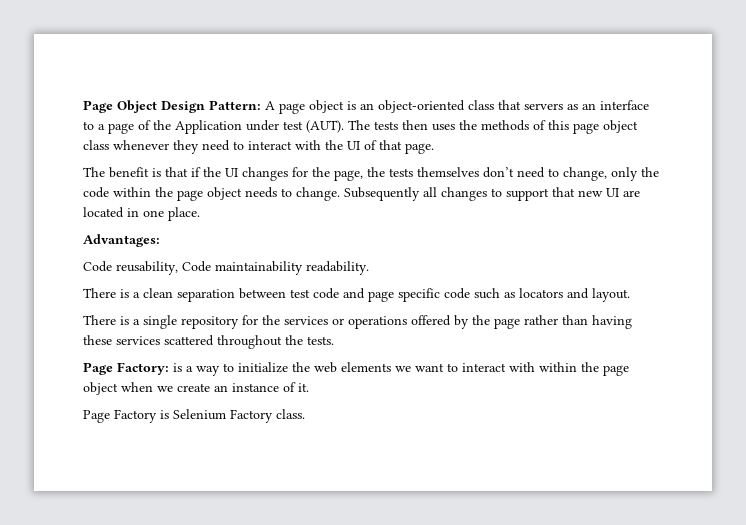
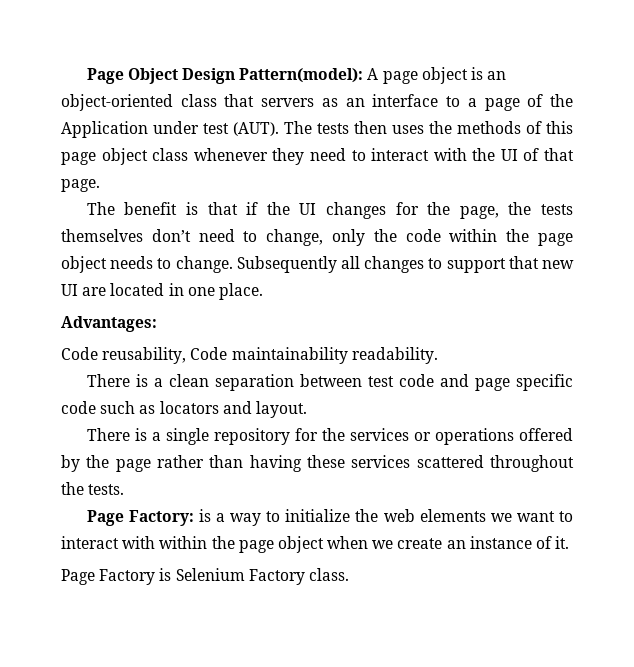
[209,100,261,110] Pattern: -> [239,68,364,83] Pattern(model):

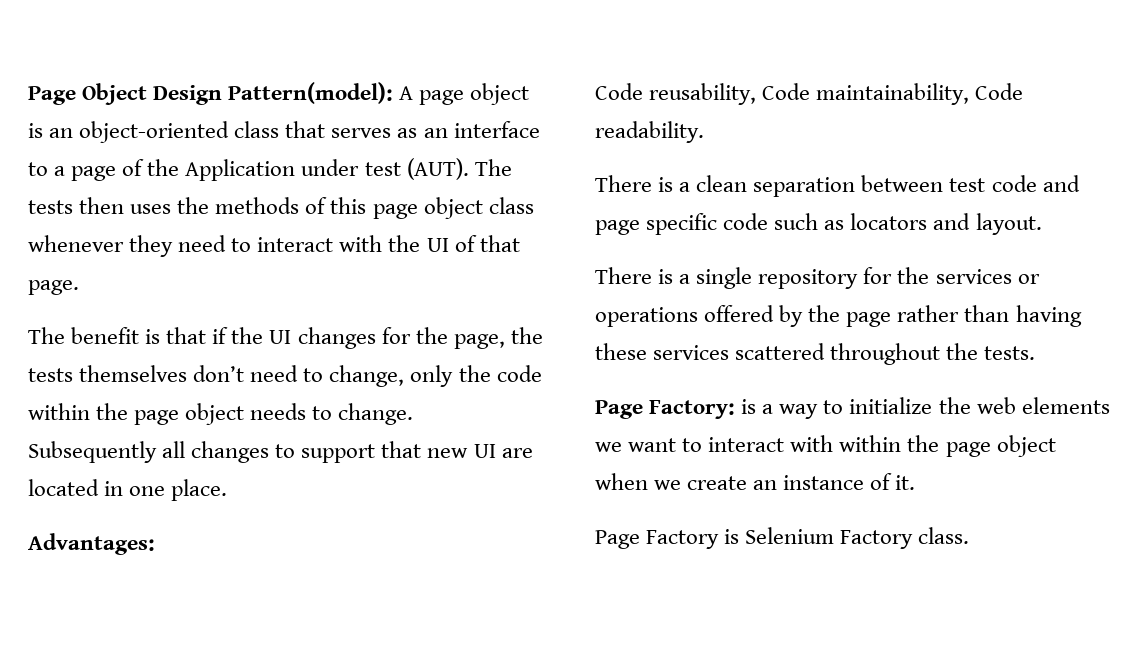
[261,98,315,107] servers -> [331,128,392,138] serves
[231,347,348,364] maintainability -> [816,83,1024,105] maintainability, Code

